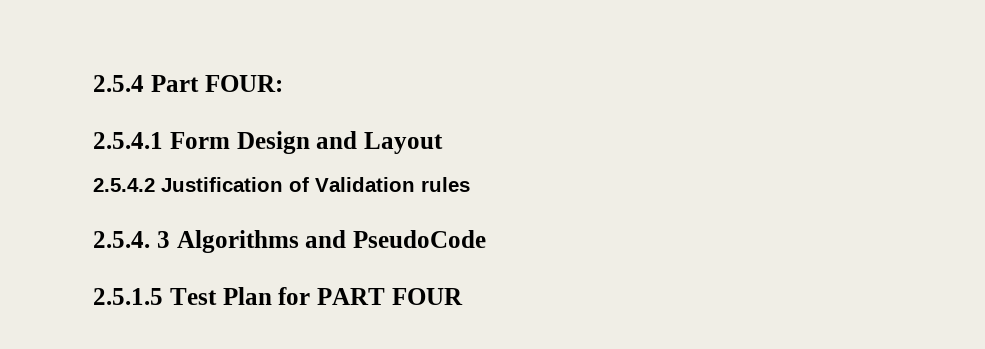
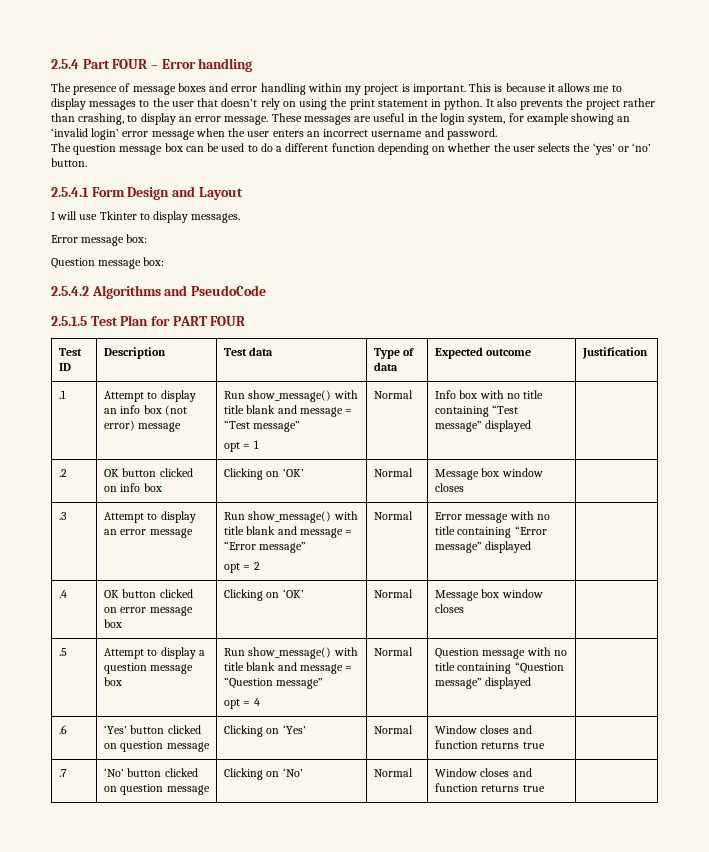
[204,75,283,92] FOUR: -> [112,58,253,72] [51,83,622,95] [51,98,655,110] [51,113,631,125] [51,128,497,140] [51,143,652,155] [51,158,87,167] FOUR – Error handling // The presence of message boxes and error handling within my project is important. This is because it allows me to display messages to the user that doesn’t rely on using the print statement in python. It also prevents the project rather than crashing, to display an error message. These messages are useful in the login system, for example showing an ‘invalid login’ error message when the user enters an incorrect username and password. // The question message box can be used to do a different function depending on whether the user selects the ‘yes’ or ‘no’ button.
[93,177,470,192] [93,231,170,248] 2.5.4.2 Justification of Validation rules // 2.5.4. 3 -> [51,211,241,223] [51,234,148,246] [51,257,165,269] [51,286,89,296] I will use Tkinter to display messages. // Error message box: // Question message box: // 2.5.4.2
(463, 296) none -> [59,348,83,356] [59,363,72,371] [104,347,167,359] [224,347,274,356] [374,348,415,359] [374,362,399,371] [435,347,532,359] [582,347,649,359] [59,390,67,399] [104,390,196,402] [104,405,187,416] [104,420,182,432] [224,390,358,402] [224,405,353,417] [224,420,301,432] [224,440,259,452] [374,390,414,399] [435,390,544,399] [435,405,519,417] [435,420,532,432] [59,469,68,477] [104,468,193,477] [104,483,162,492] [224,468,304,480] [374,468,414,477] [435,468,543,480] [435,483,465,492] [59,512,68,520] [104,511,196,523] [104,528,193,538] [224,511,358,523] [224,526,353,538] [224,541,307,553] [224,562,260,573] [374,511,414,520] [435,511,550,523] [435,526,547,538] [435,541,532,553] [59,590,68,598] [104,589,193,598] [104,606,193,616] [104,619,123,628] [224,589,304,601] [374,589,414,598] [435,589,543,601] [435,604,465,613] [59,648,68,656] [104,647,205,659] [104,663,194,674] [104,677,123,686] [224,647,358,659] [224,662,353,674] [224,677,324,689] [224,698,260,709] [374,647,414,656] [435,647,567,659] [435,662,564,674] [435,677,532,689] [59,725,68,734] [104,725,201,734] [104,741,210,752] [224,725,306,737] [374,725,414,734] [435,725,532,734] [435,740,545,749] [59,769,68,777] [104,768,198,777] [104,784,210,795] [224,768,303,780] [374,768,414,777] [435,768,532,777] [435,783,545,792] // Test ID | Description | Test data | Type of data | Expected outcome | Justification // .1 | Attempt to display an info box (not error) message | Run show_message() with title blank and message = “Test message” // opt = 1 | Normal | Info box with no title containing “Test message” displayed | // .2 | OK button clicked on info box | Clicking on ‘OK’ | Normal | Message box window closes | // .3 | Attempt to display an error message | Run show_message() with title blank and message = “Error message” // opt = 2 | Normal | Error message with no title containing “Error message” displayed | // .4 | OK button clicked on error message box | Clicking on ‘OK’ | Normal | Message box window closes | // .5 | Attempt to display a question message box | Run show_message() with title blank and message = “Question message” // opt = 4 | Normal | Question message with no title containing “Question message” displayed | // .6 | ‘Yes’ button clicked on question message | Clicking on ‘Yes’ | Normal | Window closes and function returns true | // .7 | ‘No’ button clicked on question message | Clicking on ‘No’ | Normal | Window closes and function returns true |

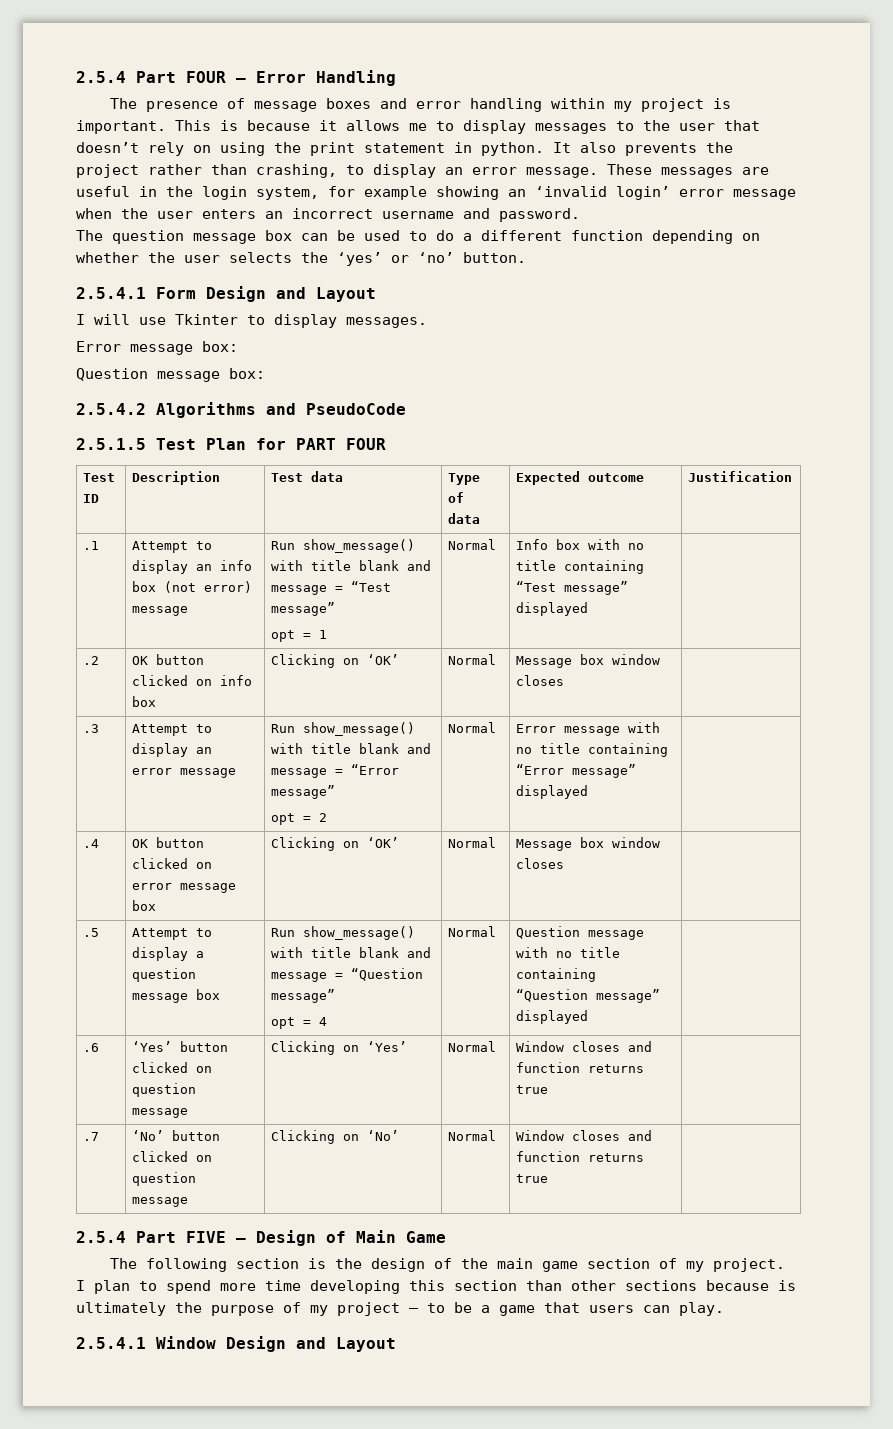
[198,58,253,72] handling -> [316,70,396,86] Handling
(545, 788) none -> [76,1230,446,1246] [110,1258,786,1272] [76,1280,796,1294] [76,1302,724,1316] [76,1336,396,1352] // 2.5.4 Part FIVE – Design of Main Game // The following section is the design of the main game section of my project. I plan to spend more time developing this section than other sections because is ultimately the purpose of my project – to be a game that users can play. // 2.5.4.1 Window Design and Layout

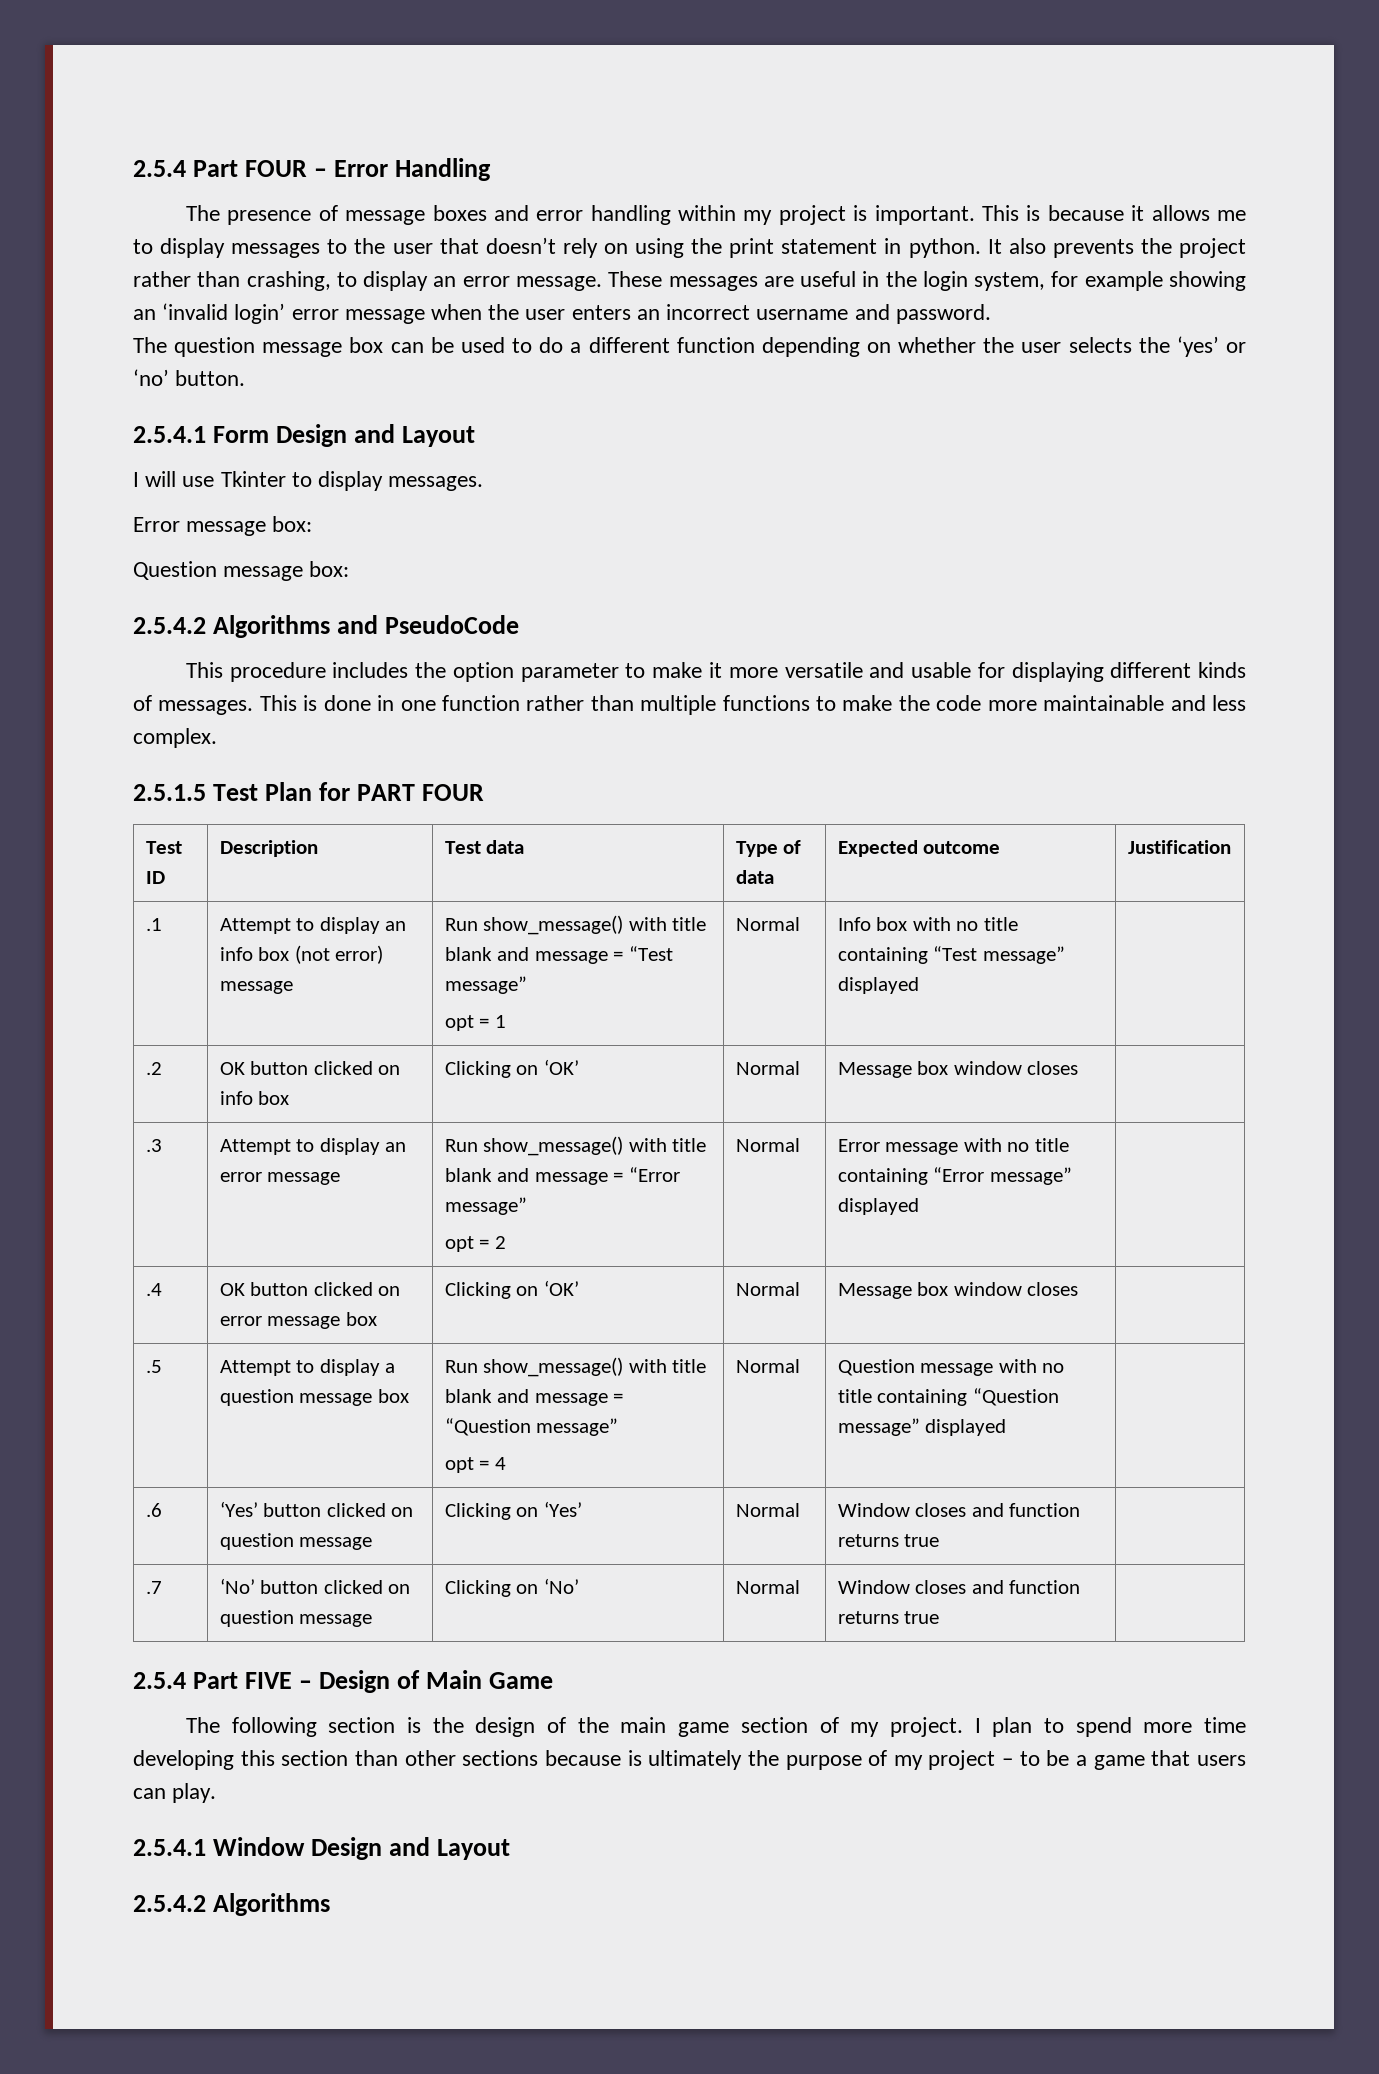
(406, 409) none -> [185,662,1246,682] [133,695,1247,715] [133,728,217,748] // This procedure includes the option parameter to make it more versatile and usable for displaying different kinds of messages. This is done in one function rather than multiple functions to make the code more maintainable and less complex.
(396, 1344) none -> [133,1893,331,1916] // 2.5.4.2 Algorithms

